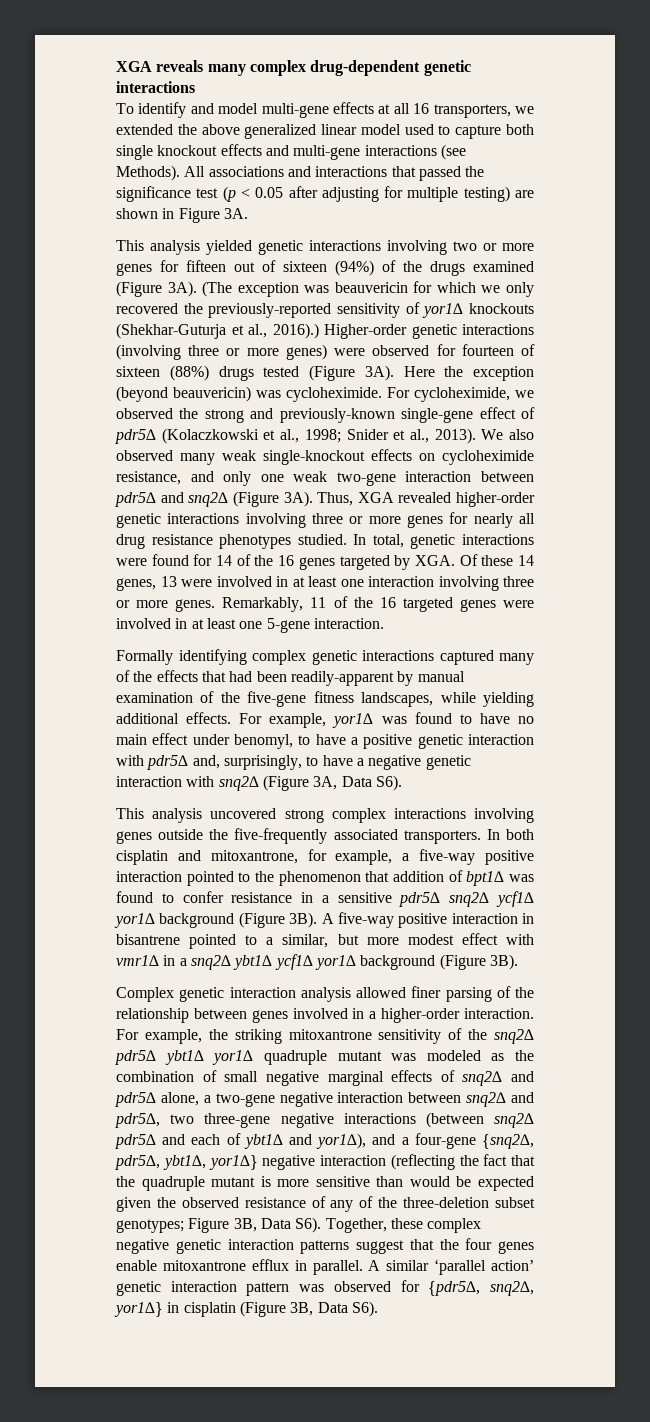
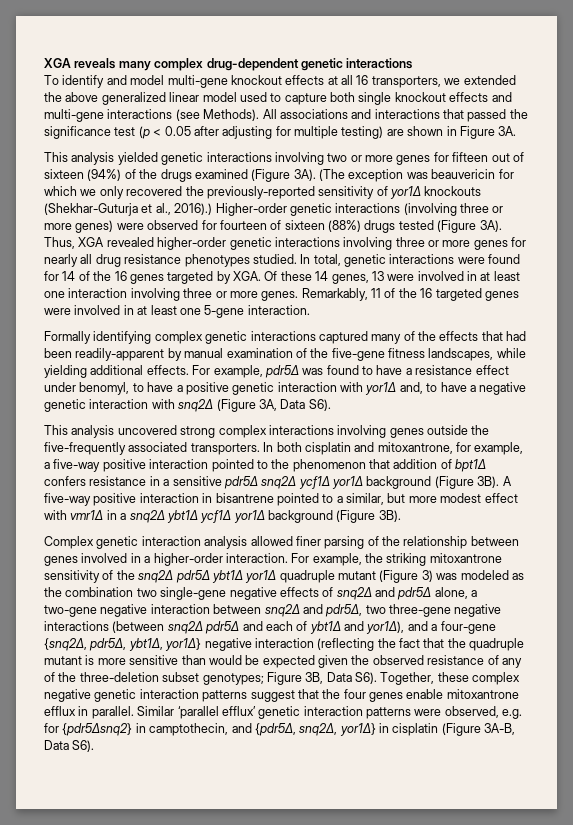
(329, 110) none -> [230,75,282,85] knockout
[403,366,534,381] [116,386,534,402] [116,407,535,423] [115,428,534,444] [116,449,534,465] [116,471,534,486] [115,491,313,507] Here the exception (beyond beauvericin) was cycloheximide. For cycloheximide, we observed the strong and previously-known single-gene effect of pdr5∆ (Kolaczkowski et al., 1998; Snider et al., 2013). We also observed many weak single-knockout effects on cycloheximide resistance, and only one weak two-gene interaction between pdr5∆ and snq2∆ (Figure 3A). -> (502, 226) none
[332,713,374,728] yor1∆ -> [264,365,299,378] pdr5∆
[517,716,534,724] [116,734,147,745] no main -> [405,365,473,375] a resistance
[147,755,302,770] pdr5∆ and, surprisingly, -> [365,382,423,395] yor1∆ and,
[509,874,534,882] [116,891,224,903] was found to confer -> [44,476,86,486] confers
(382, 1056) none -> [379,570,433,583] (Figure 3)
[202,1070,384,1086] of small negative marginal -> [136,587,277,600] two single-gene negative
[368,1259,534,1275] [116,1280,420,1296] A similar ‘parallel action’ genetic interaction pattern was observed for -> [137,706,523,719] [44,723,252,736] Similar ‘parallel efflux’ genetic interaction patterns were observed, e.g. for {pdr5∆snq2} in camptothecin, and
[290,1302,314,1316] 3B, -> [484,723,516,735] 3A-B,

